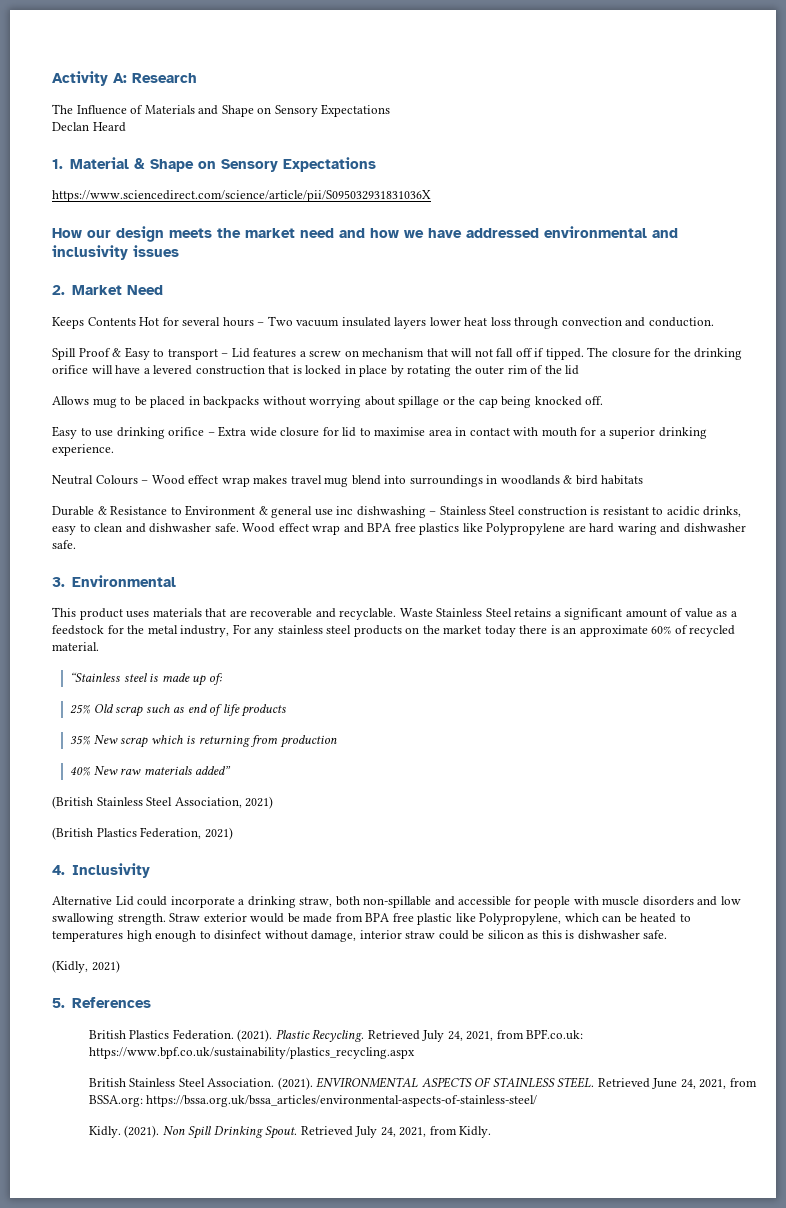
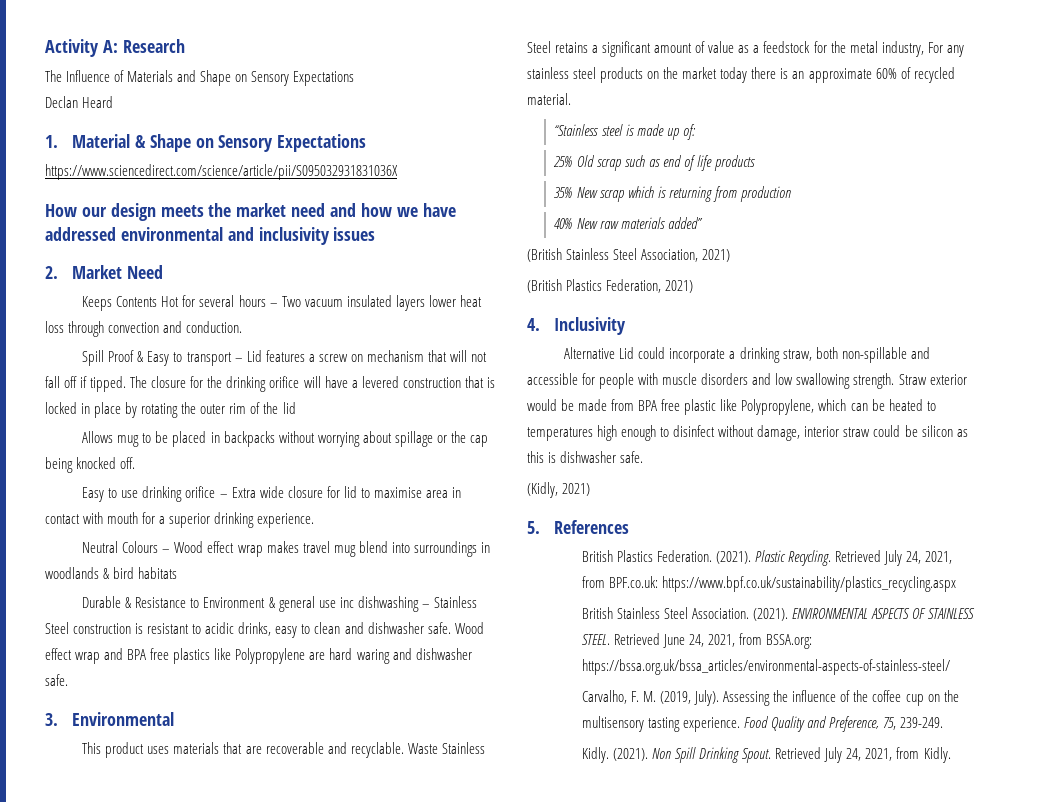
(538, 1101) none -> [581,690,959,706] [581,716,944,732] // Carvalho, F. M. (2019, July). Assessing the influence of the coffee cup on the multisensory tasting experience. Food Quality and Preference, 75, 239-249.

